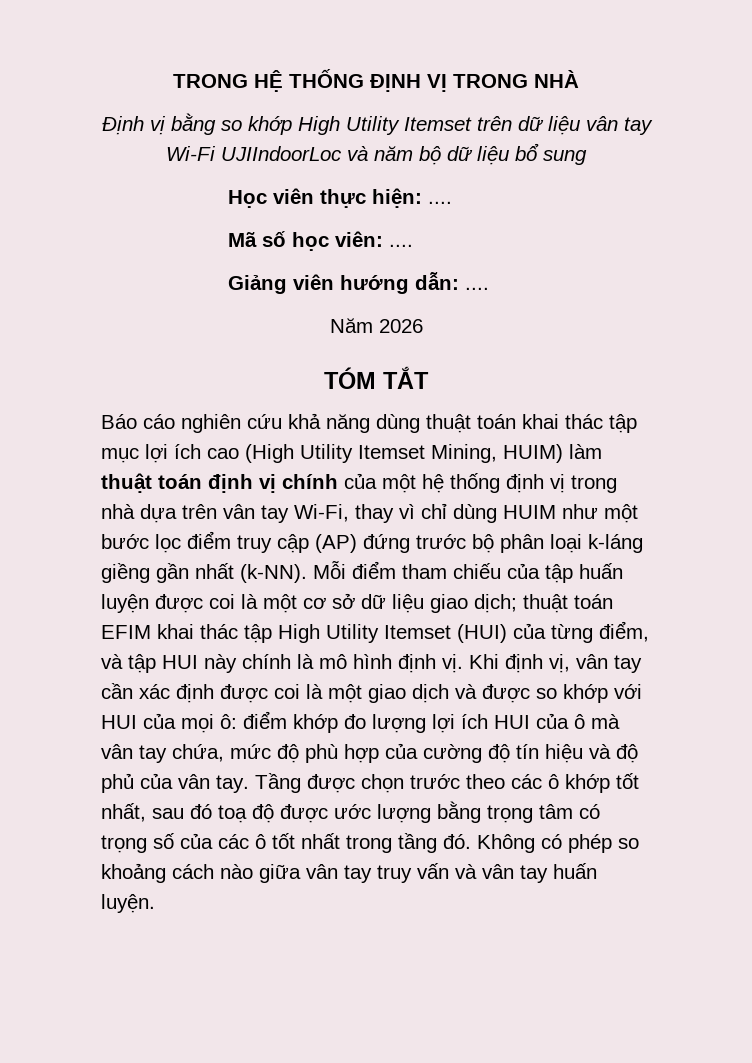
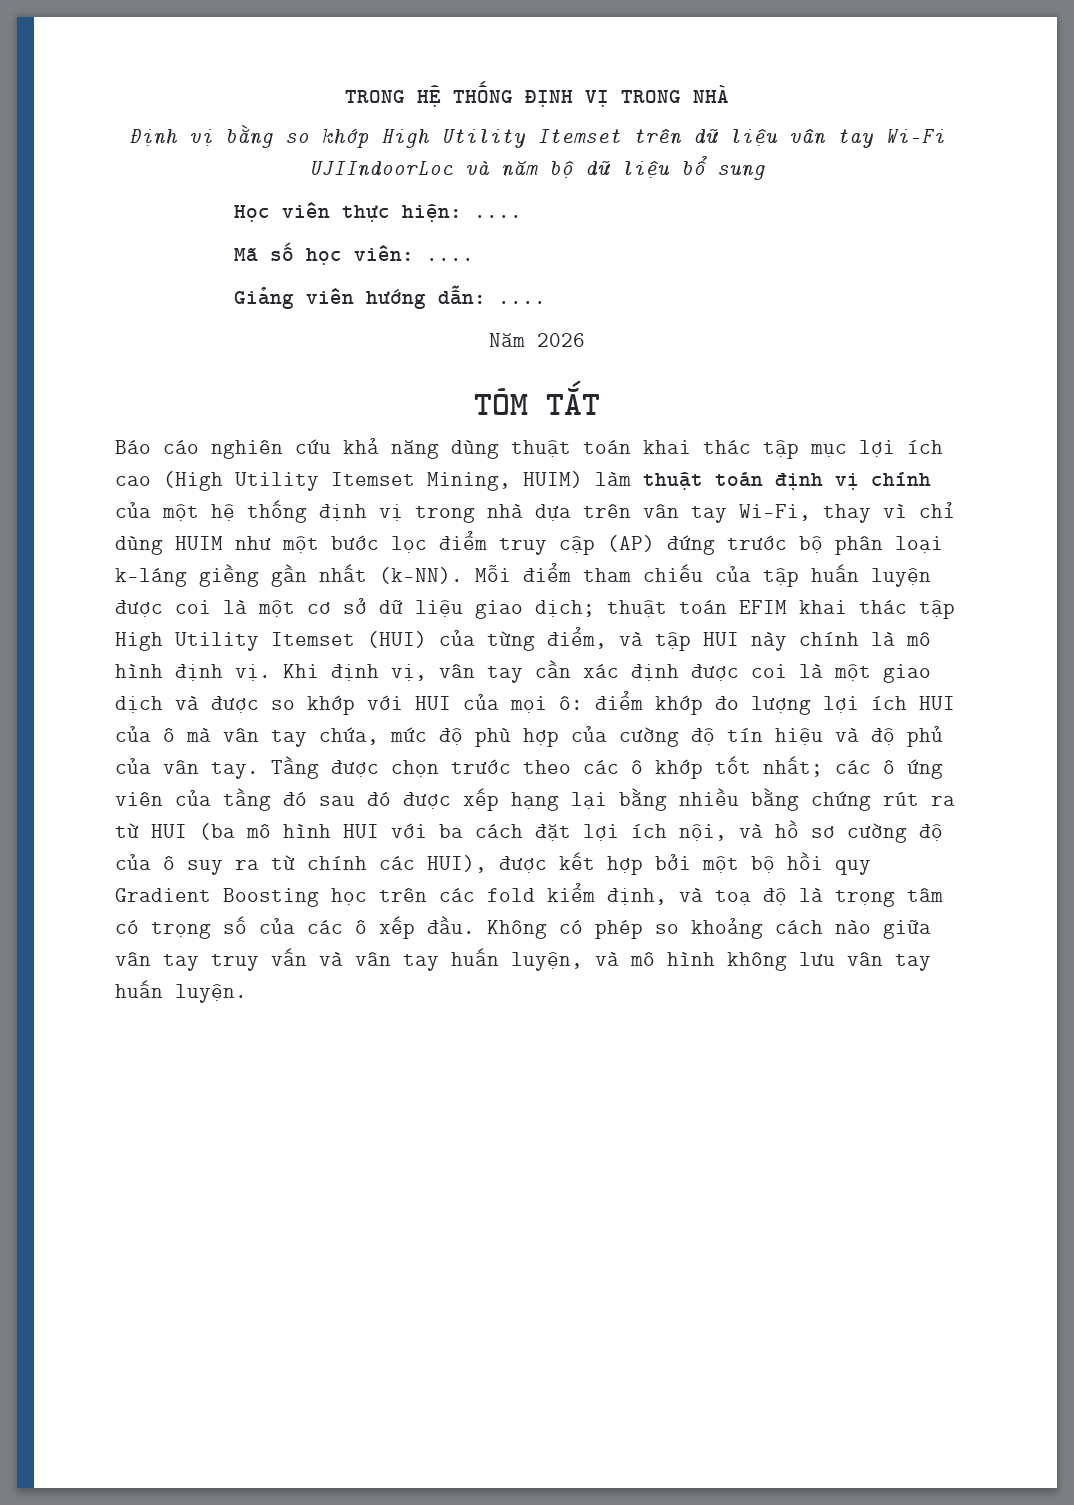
[101,801,481,823] nhất, sau đó toạ độ được ước lượng bằng -> [763,756,943,779] [115,788,955,811] [115,820,943,843] [115,852,871,875] [115,883,823,907] nhất; các ô ứng viên của tầng đó sau đó được xếp hạng lại bằng nhiều bằng chứng rút ra từ HUI (ba mô hình HUI với ba cách đặt lợi ích nội, và hồ sơ cường độ của ô suy ra từ chính các HUI), được kết hợp bởi một bộ hồi quy Gradient Boosting học trên các fold kiểm định, và toạ độ là
[272,833,471,853] tốt nhất trong tầng đó. -> [379,916,475,939] xếp đầu.
(597, 871) none -> [511,951,931,971] [115,980,163,998] luyện, và mô hình không lưu vân tay huấn

